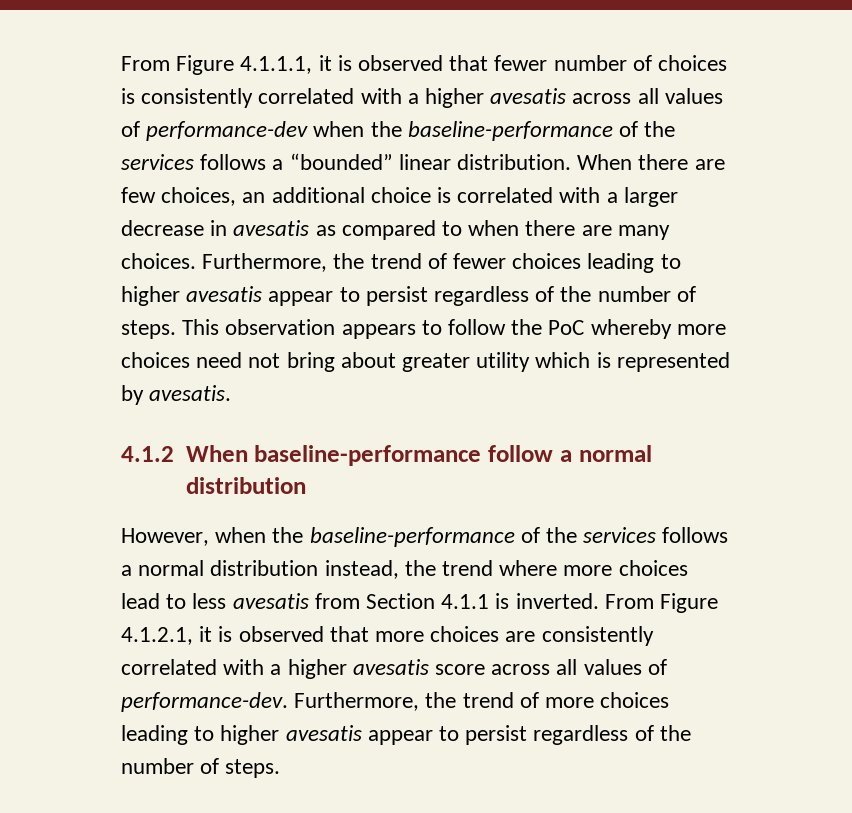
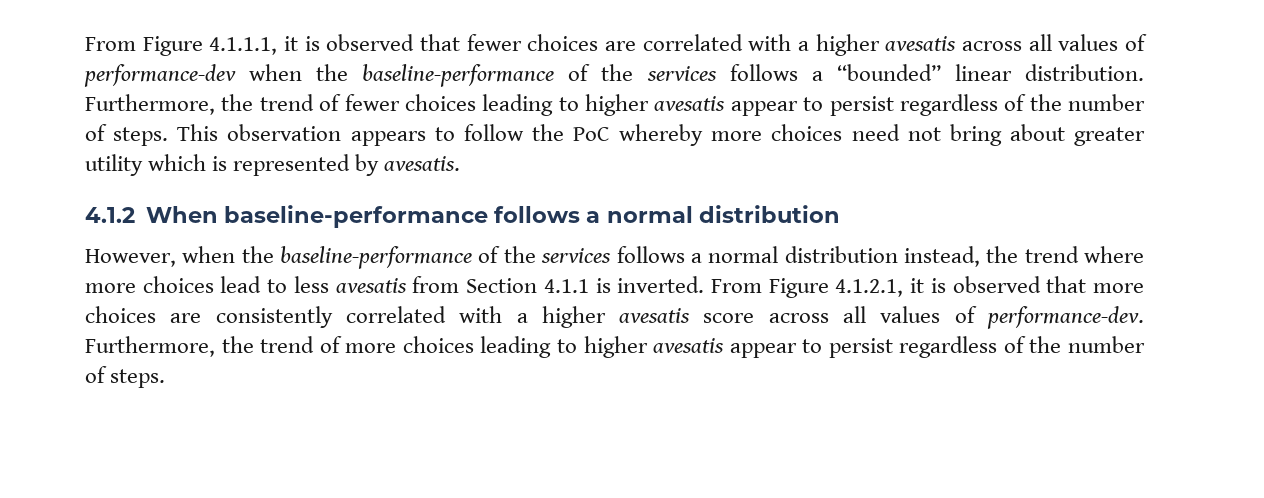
[553,55,728,71] [121,88,254,108] number of choices is consistently -> [527,34,636,51] choices are
[577,154,725,170] [121,187,678,207] [121,220,670,240] [121,253,196,269] When there are few choices, an additional choice is correlated with a larger decrease in avesatis as compared to when there are many choices. -> (1144, 72) none
[488,445,553,462] follow -> [494,206,581,223] follows

